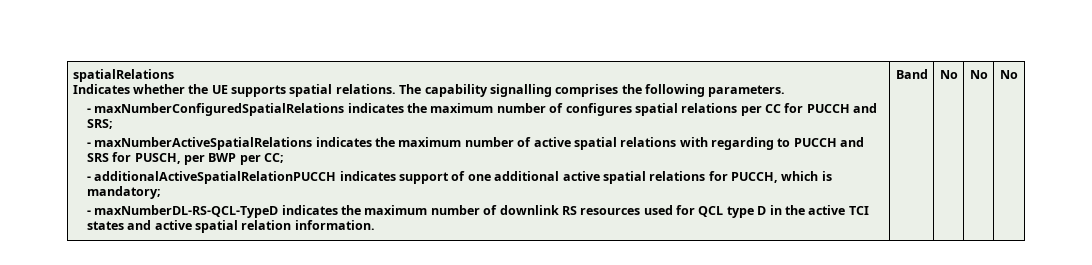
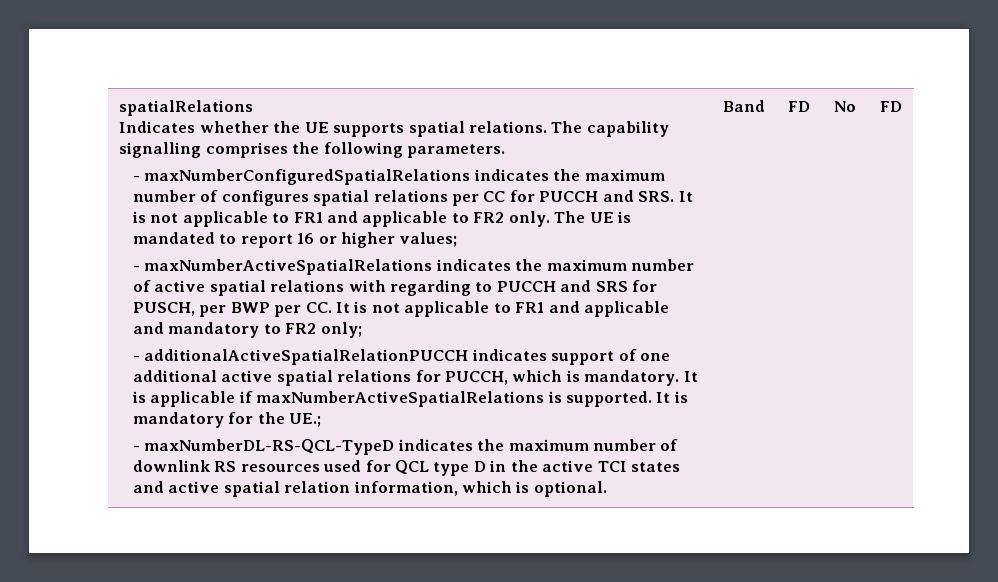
[86,119,113,129] SRS; -> [638,191,693,202] [131,211,632,227] [132,232,458,248] SRS. It is not applicable to FR1 and applicable to FR2 only. The UE is mandated to report 16 or higher values;
[264,153,285,163] CC; -> [305,301,670,317] [132,322,362,338] CC. It is not applicable to FR1 and applicable and mandatory to FR2 only;
[86,186,161,199] mandatory; -> [584,370,698,386] [131,391,688,407] [132,412,322,428] mandatory. It is applicable if maxNumberActiveSpatialRelations is supported. It is mandatory for the UE.;
[294,220,375,230] information. -> [353,481,607,497] information, which is optional.
[939,70,958,79] [969,70,988,79] [1000,70,1018,79] No | No | No -> [788,101,810,112] [833,101,856,112] [879,101,902,112] FD | No | FD

